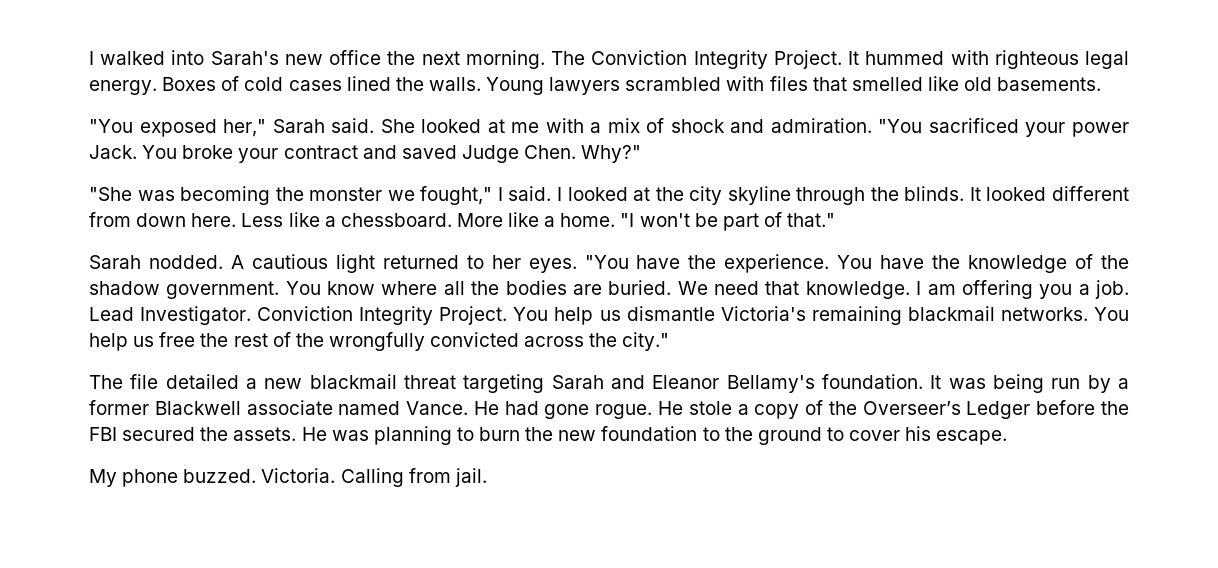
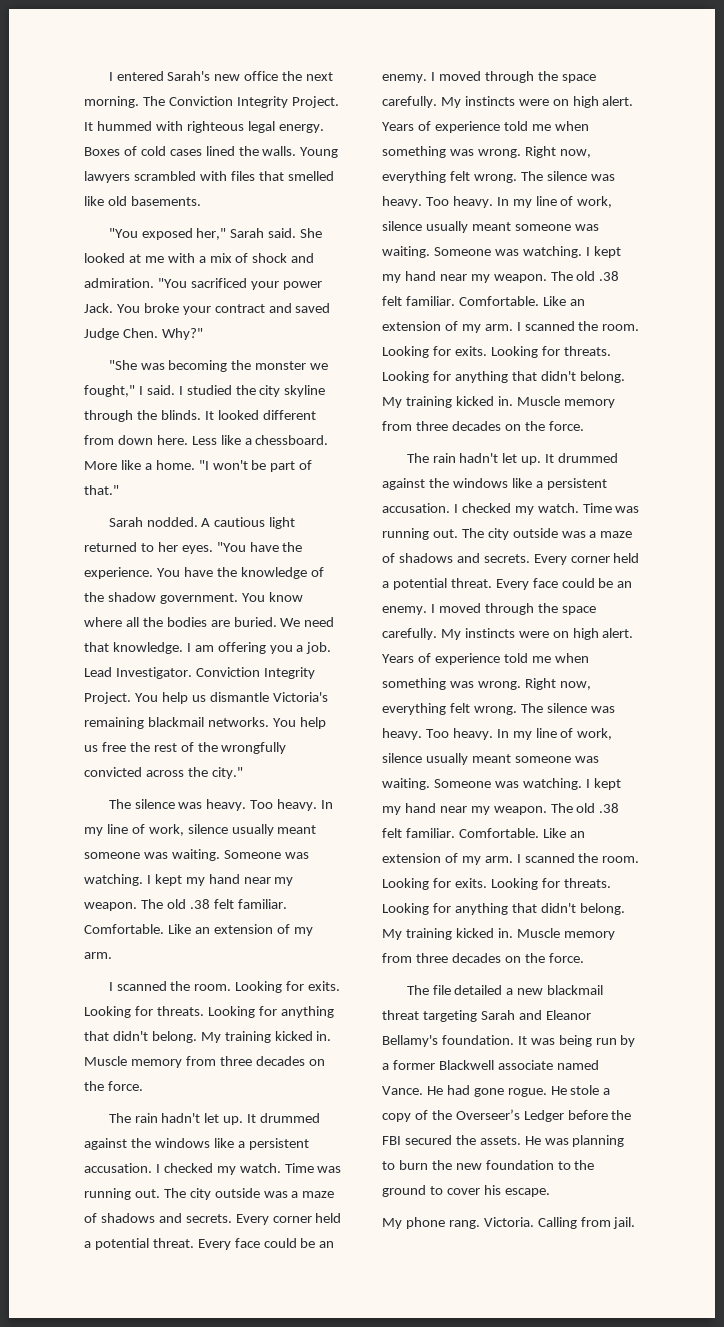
[89,50,205,65] I walked into -> [108,71,164,81] I entered
[567,187,651,201] looked at -> [186,385,232,395] studied
(670, 341) none -> [108,799,334,811] [84,824,317,836] [84,849,309,861] [84,874,294,886] [84,899,287,911] [84,924,313,936] [84,952,112,959] [108,981,341,993] [84,1006,334,1018] [84,1031,332,1043] [84,1056,325,1068] [84,1081,143,1091] [108,1113,321,1125] [84,1138,309,1150] [84,1163,342,1175] [84,1188,335,1200] [84,1213,342,1225] [84,1238,335,1250] [382,71,596,83] [382,96,634,108] [382,121,589,133] [382,146,591,158] [382,171,615,183] [382,196,613,208] [382,221,599,233] [382,246,621,258] [382,271,620,283] [382,296,585,306] [382,321,640,333] [382,346,611,358] [382,371,625,383] [382,396,615,408] [382,421,584,431] [406,453,619,465] [382,478,607,490] [382,503,640,515] [382,528,633,540] [382,553,640,565] [382,578,633,590] [382,603,596,615] [382,628,634,640] [382,653,589,665] [382,678,591,690] [382,703,615,715] [382,728,613,740] [382,753,599,765] [382,778,621,790] [382,803,620,815] [382,828,585,838] [382,853,640,865] [382,878,611,890] [382,903,625,915] [382,928,615,940] [382,953,584,963] // The silence was heavy. Too heavy. In my line of work, silence usually meant someone was waiting. Someone was watching. I kept my hand near my weapon. The old .38 felt familiar. Comfortable. Like an extension of my arm. // I scanned the room. Looking for exits. Looking for threats. Looking for anything that didn't belong. My training kicked in. Muscle memory from three decades on the force. // The rain hadn't let up. It drummed against the windows like a persistent accusation. I checked my watch. Time was running out. The city outside was a maze of shadows and secrets. Every corner held a potential threat. Every face could be an enemy. I moved through the space carefully. My instincts were on high alert. Years of experience told me when something was wrong. Right now, everything felt wrong. The silence was heavy. Too heavy. In my line of work, silence usually meant someone was waiting. Someone was watching. I kept my hand near my weapon. The old .38 felt familiar. Comfortable. Like an extension of my arm. I scanned the room. Looking for exits. Looking for threats. Looking for anything that didn't belong. My training kicked in. Muscle memory from three decades on the force. // The rain hadn't let up. It drummed against the windows like a persistent accusation. I checked my watch. Time was running out. The city outside was a maze of shadows and secrets. Every corner held a potential threat. Every face could be an enemy. I moved through the space carefully. My instincts were on high alert. Years of experience told me when something was wrong. Right now, everything felt wrong. The silence was heavy. Too heavy. In my line of work, silence usually meant someone was waiting. Someone was watching. I kept my hand near my weapon. The old .38 felt familiar. Comfortable. Like an extension of my arm. I scanned the room. Looking for exits. Looking for threats. Looking for anything that didn't belong. My training kicked in. Muscle memory from three decades on the force.
[183,469,257,483] buzzed. -> [448,1220,480,1229] rang.

